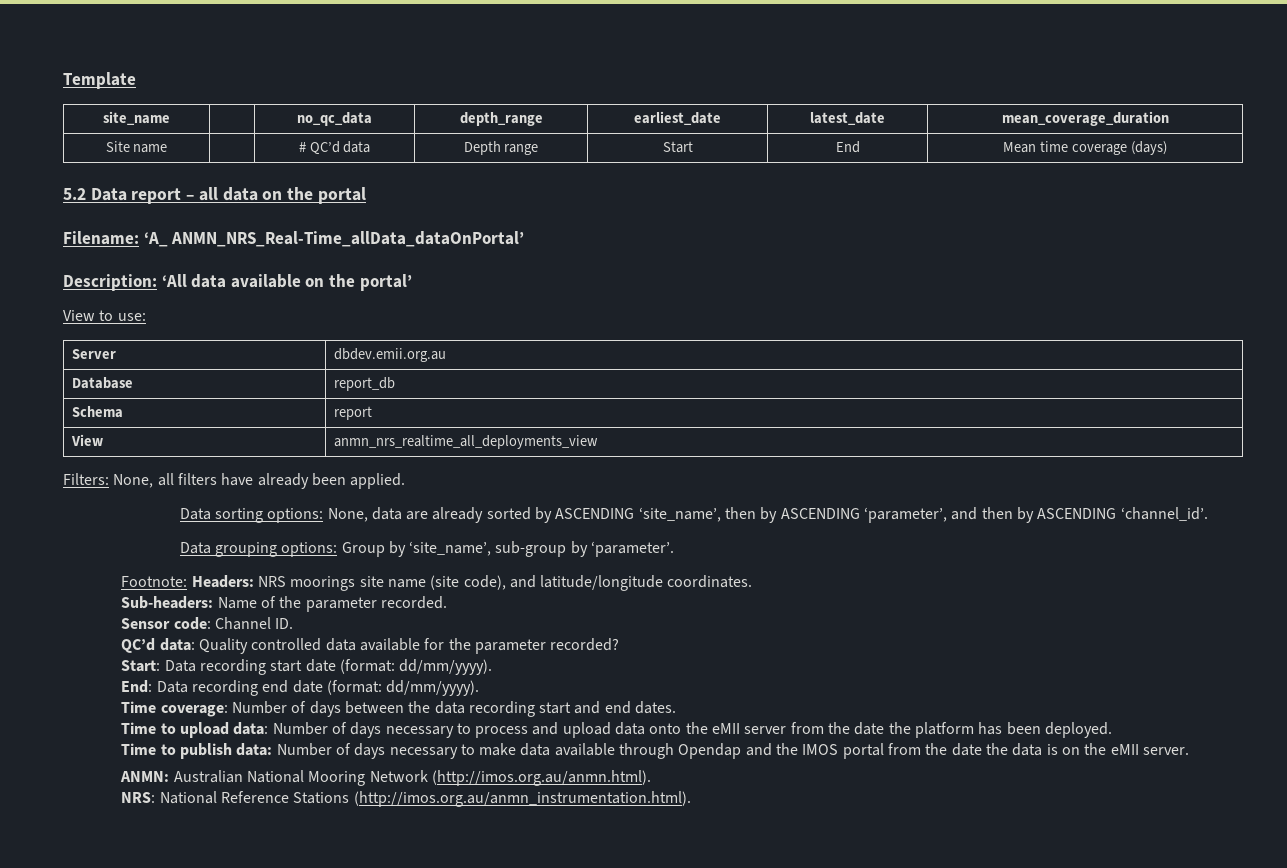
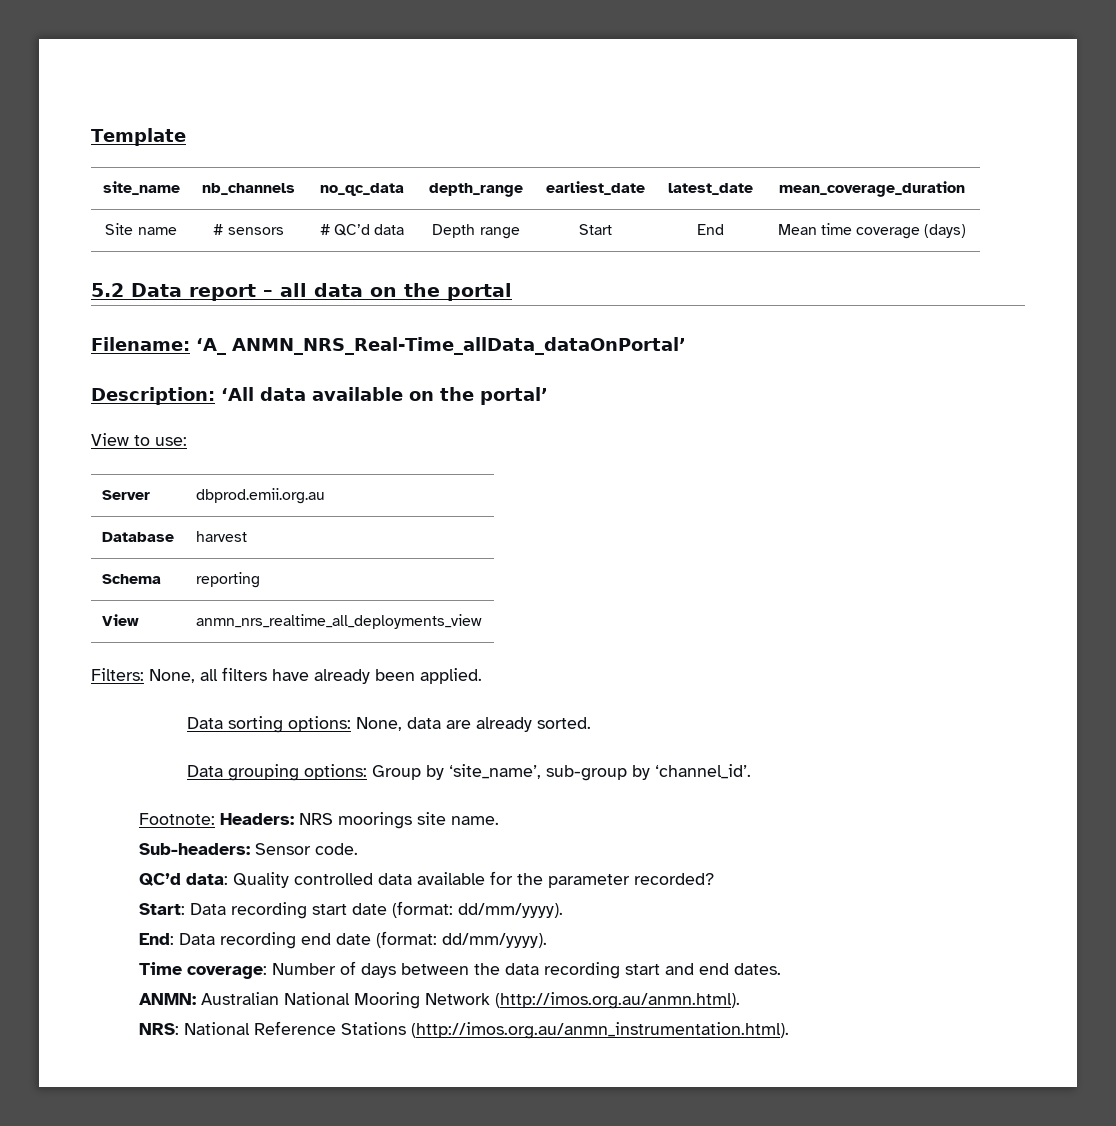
(170, 118) none -> [202,183,295,195] nb_channels
(168, 148) none -> [213,224,284,235] # sensors
[334,348,447,362] dbdev.emii.org.au -> [195,488,325,504] dbprod.emii.org.au
[334,377,396,391] report_db -> [195,531,247,542] harvest
[334,406,373,420] report -> [195,572,260,588] reporting
[486,507,1208,523] sorted by ASCENDING ‘site_name’, then by ASCENDING ‘parameter’, and then by ASCENDING ‘channel_id’. -> [537,717,592,729] sorted.
[591,541,675,557] ‘parameter’. -> [655,764,752,779] ‘channel_id’.
[387,575,753,591] [121,596,447,612] [121,617,294,630] name (site code), and latitude/longitude coordinates. // Sub-headers: Name of the parameter recorded. // Sensor code: Channel ID. -> [451,816,500,825] [139,843,359,855] name. // Sub-headers: Sensor code.
[121,722,1112,738] [121,743,1189,759] // Time to upload data: Number of days necessary to process and upload data onto the eMII server from the date the platform has been deployed. // Time to publish data: Number of days necessary to make data available through Opendap and the IMOS portal from the date the data is on the eMII server. -> (782, 969) none

